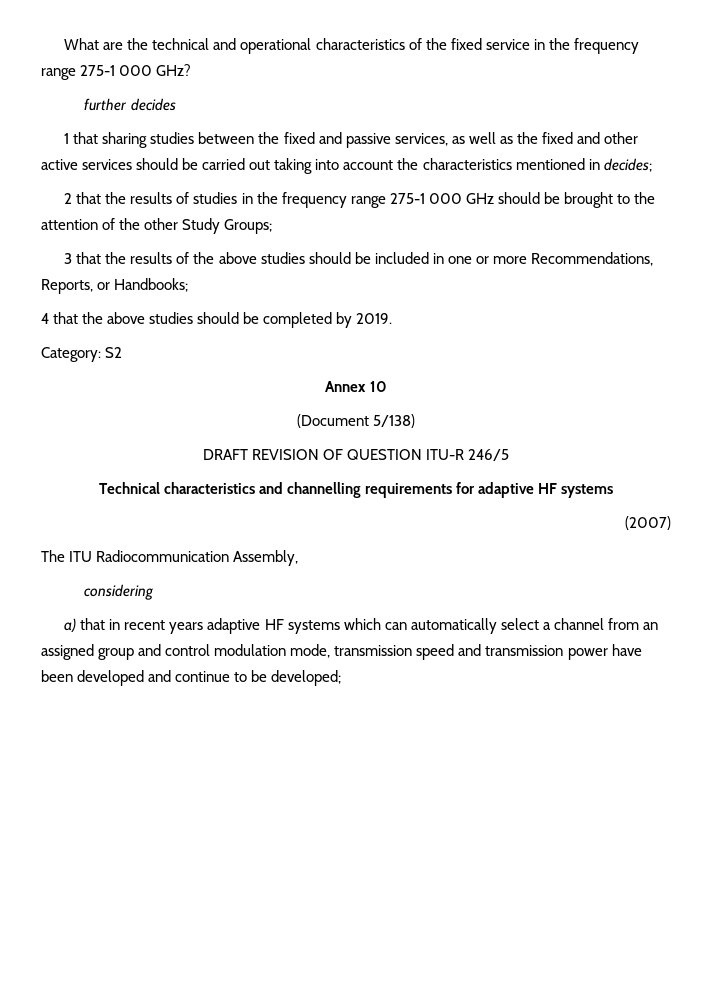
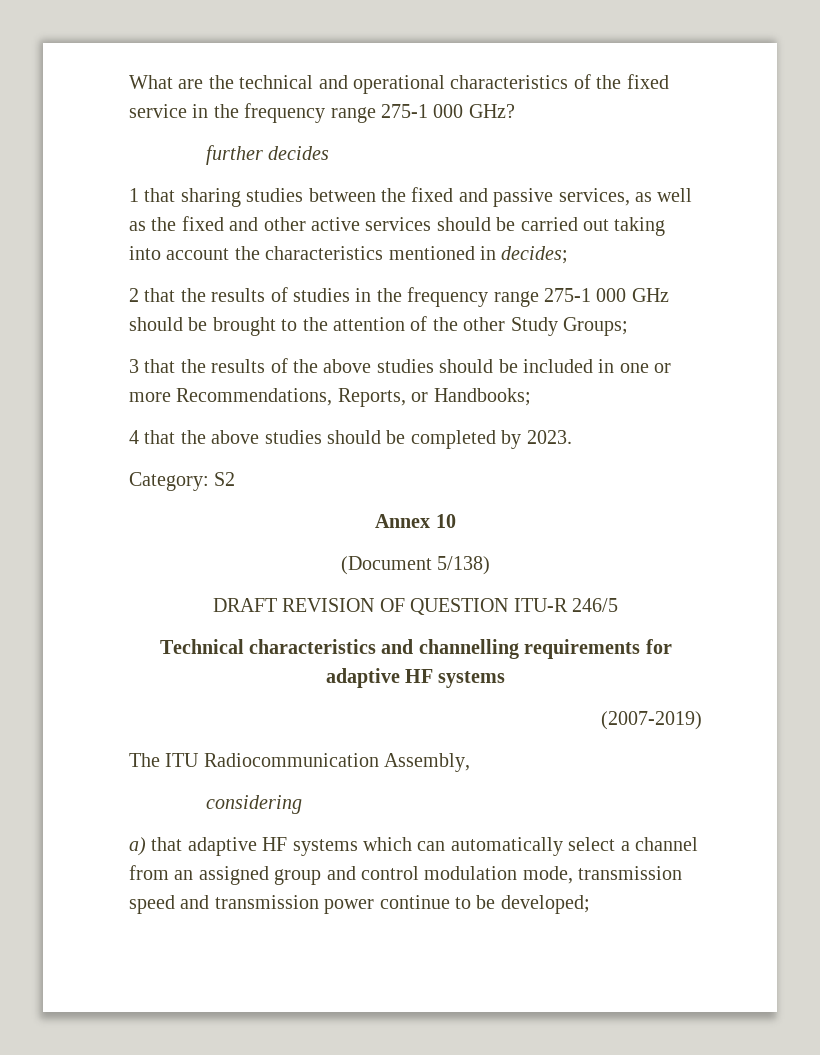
[356,313,393,324] 2019. -> [526,430,572,444] 2023.
[625,516,671,530] (2007) -> [601,711,702,730] (2007-2019)
[109,619,204,634] in recent years -> (183, 844) none
[611,644,642,656] [41,670,172,686] have been developed and -> (375, 906) none

